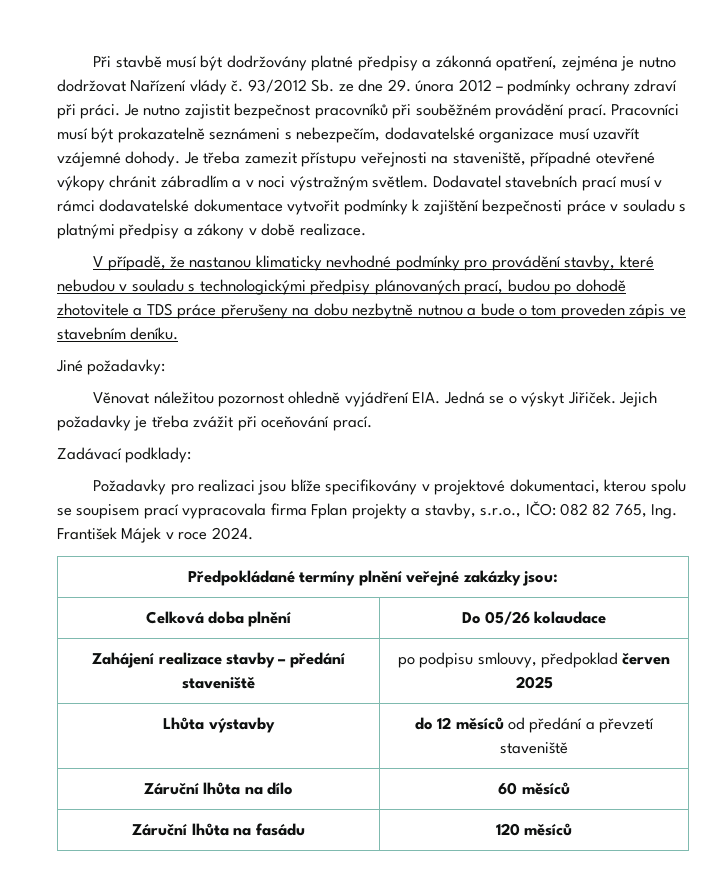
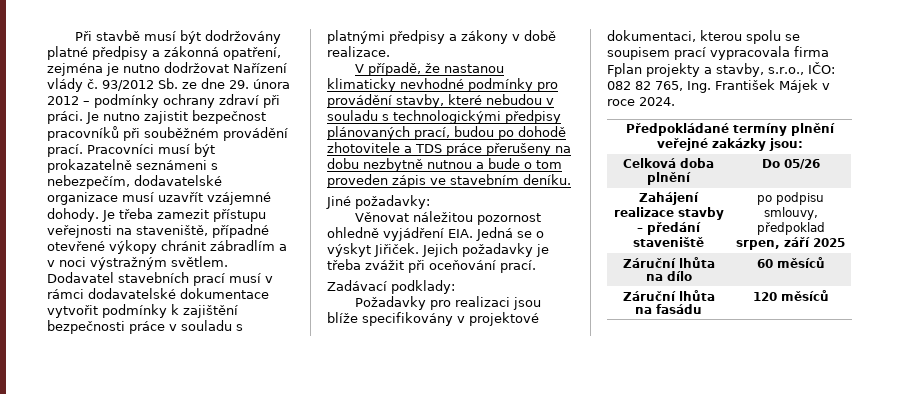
[534,611,607,624] kolaudace -> (820, 164) none
[622,652,671,665] červen -> [736,237,810,250] srpen, září
[163,717,275,733] [414,717,655,733] [500,742,568,754] // Lhůta výstavby | do 12 měsíců od předání a převzetí staveniště -> (845, 242) none

